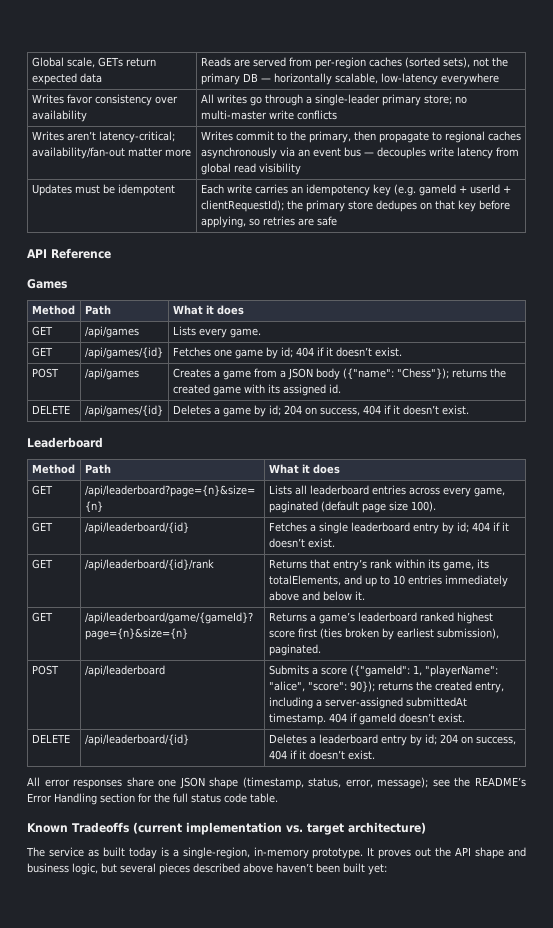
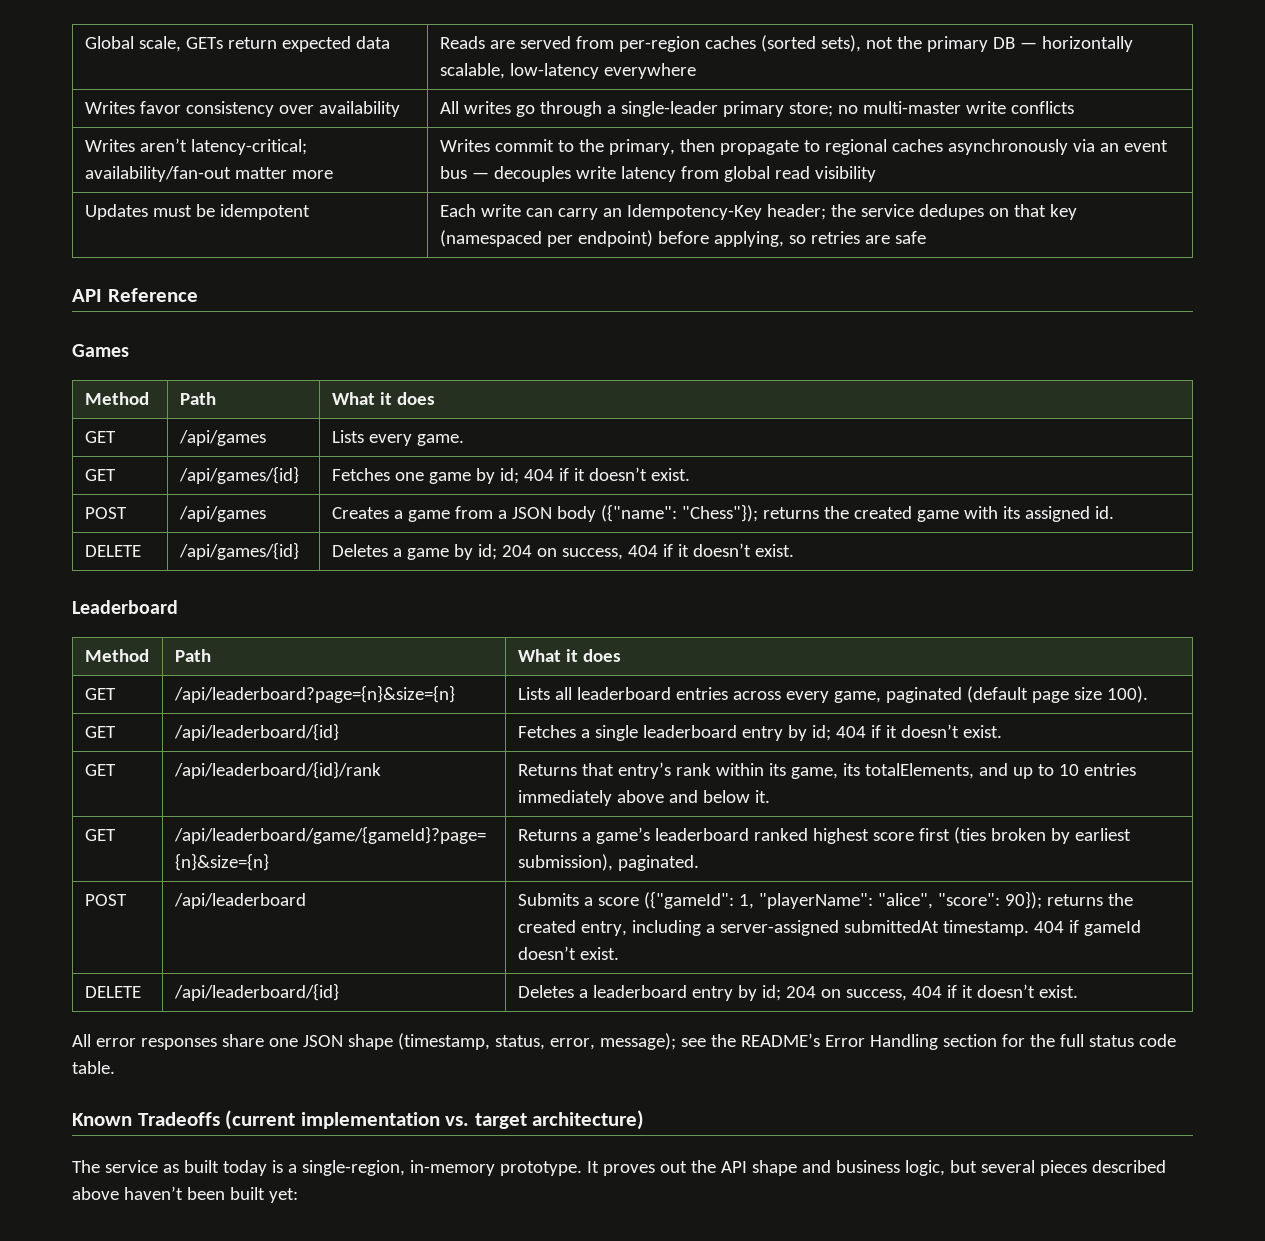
[254,184,511,196] [200,200,373,212] carries an idempotency key (e.g. gameId + userId + clientRequestId); the primary store -> [525,204,914,220] can carry an Idempotency-Key header; the service
(476, 206) none -> [439,230,653,247] (namespaced per endpoint)

